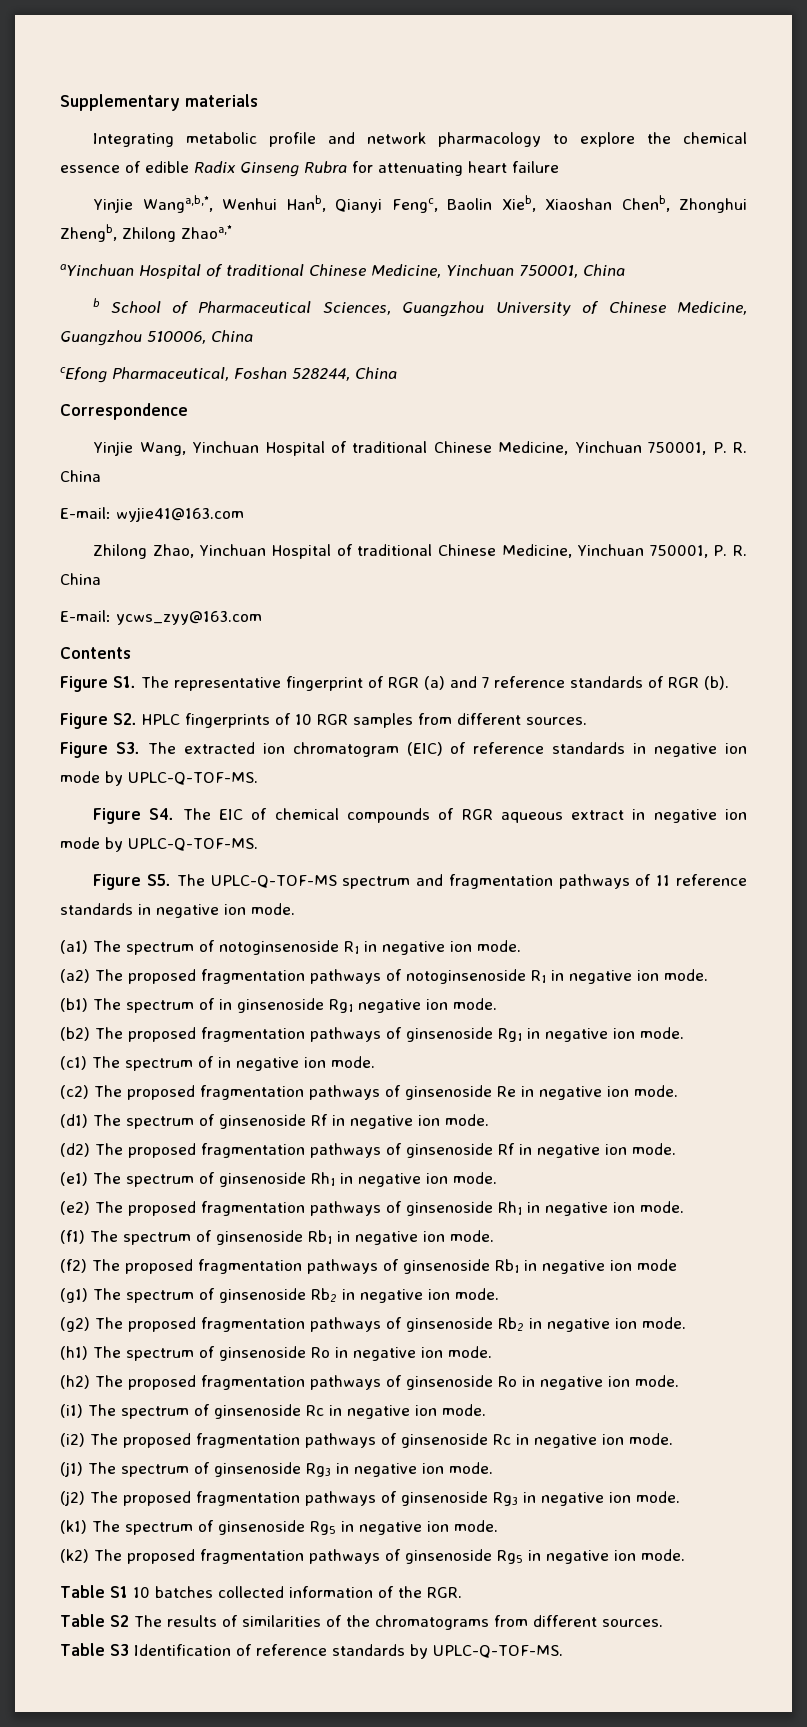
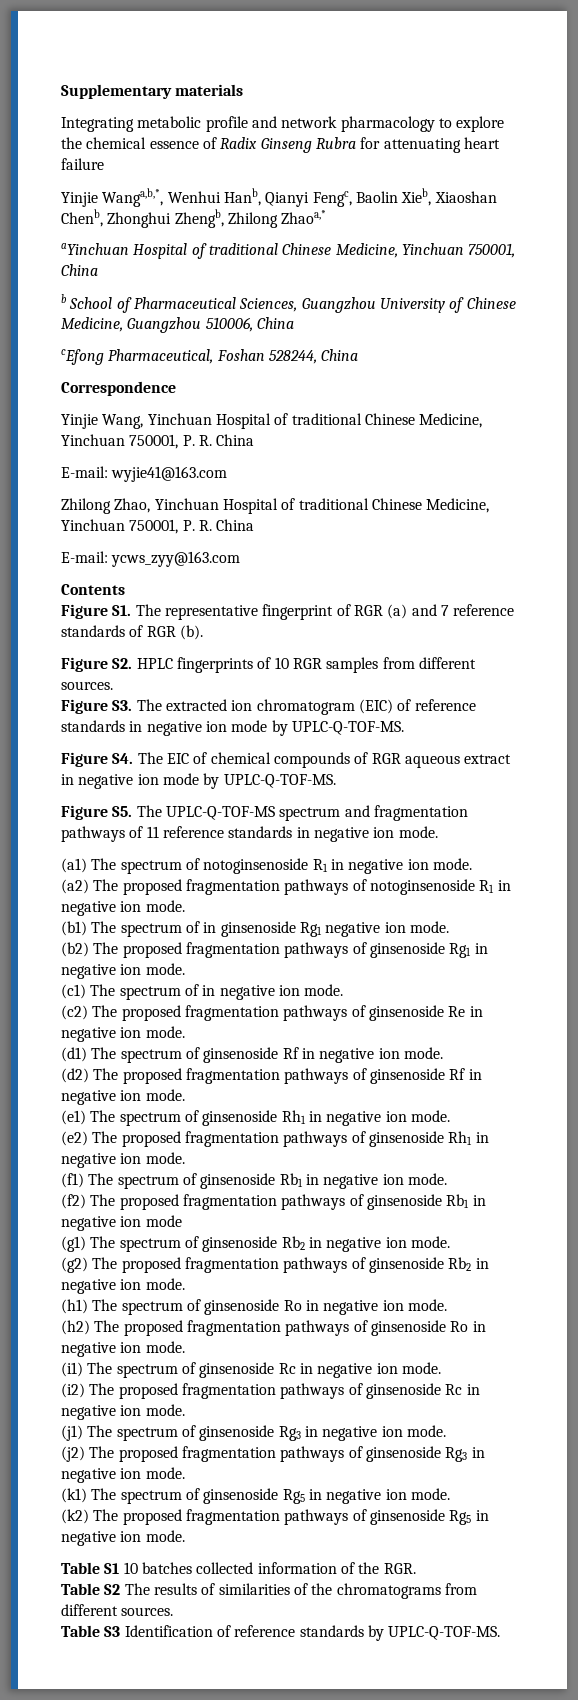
[145,161,189,173] edible -> (217, 143) none

